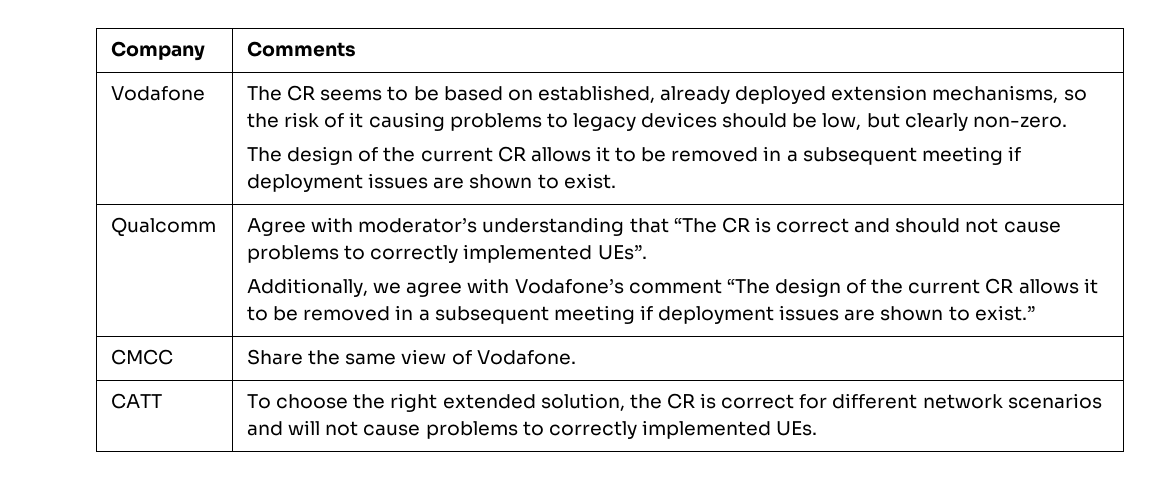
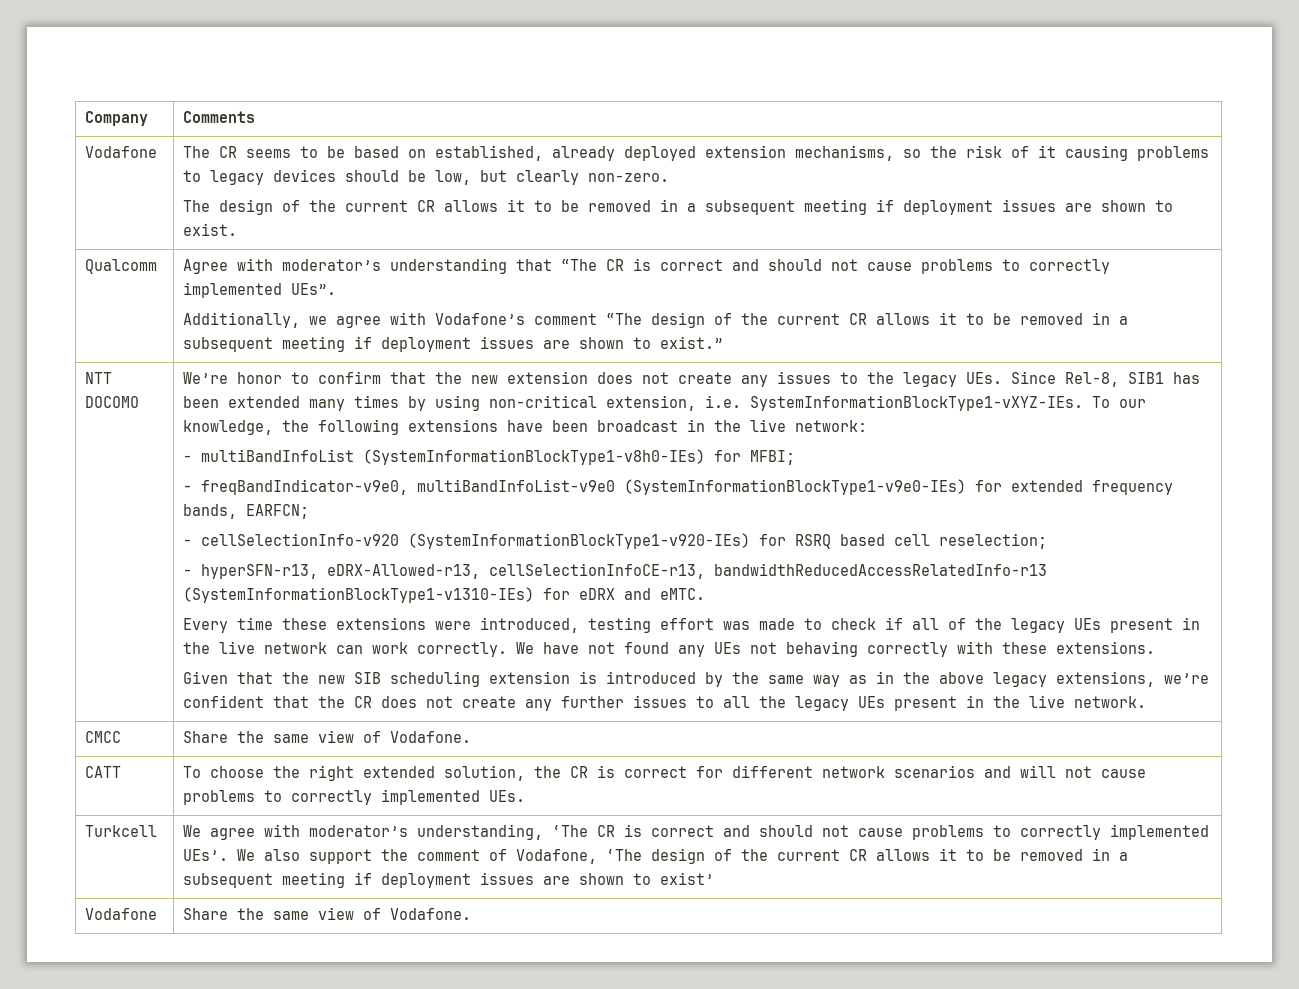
(1035, 313) none -> [85,372,113,384] [85,396,140,408] [183,371,1201,387] [183,395,1147,411] [183,419,868,435] [183,449,796,465] [183,479,1174,495] [183,504,310,519] [183,533,1048,549] [183,563,1048,579] [183,587,706,603] [183,617,1201,633] [183,641,1156,657] [183,671,1210,687] [183,695,1147,711] // NTT DOCOMO | We’re honor to confirm that the new extension does not create any issues to the legacy UEs. Since Rel-8, SIB1 has been extended many times by using non-critical extension, i.e. SystemInformationBlockType1-vXYZ-IEs. To our knowledge, the following extensions have been broadcast in the live network: // - multiBandInfoList (SystemInformationBlockType1-v8h0-IEs) for MFBI; // - freqBandIndicator-v9e0, multiBandInfoList-v9e0 (SystemInformationBlockType1-v9e0-IEs) for extended frequency bands, EARFCN; // - cellSelectionInfo-v920 (SystemInformationBlockType1-v920-IEs) for RSRQ based cell reselection; // - hyperSFN-r13, eDRX-Allowed-r13, cellSelectionInfoCE-r13, bandwidthReducedAccessRelatedInfo-r13 (SystemInformationBlockType1-v1310-IEs) for eDRX and eMTC. // Every time these extensions were introduced, testing effort was made to check if all of the legacy UEs present in the live network can work correctly. We have not found any UEs not behaving correctly with these extensions. // Given that the new SIB scheduling extension is introduced by the same way as in the above legacy extensions, we’re confident that the CR does not create any further issues to all the legacy UEs present in the live network.
(818, 428) none -> [85,825,158,837] [183,824,1210,840] [183,848,1129,864] [183,872,715,888] [85,908,158,920] [183,907,472,920] // Turkcell | We agree with moderator’s understanding, ‘The CR is correct and should not cause problems to correctly implemented UEs’. We also support the comment of Vodafone, ‘The design of the current CR allows it to be removed in a subsequent meeting if deployment issues are shown to exist’ // Vodafone | Share the same view of Vodafone.

